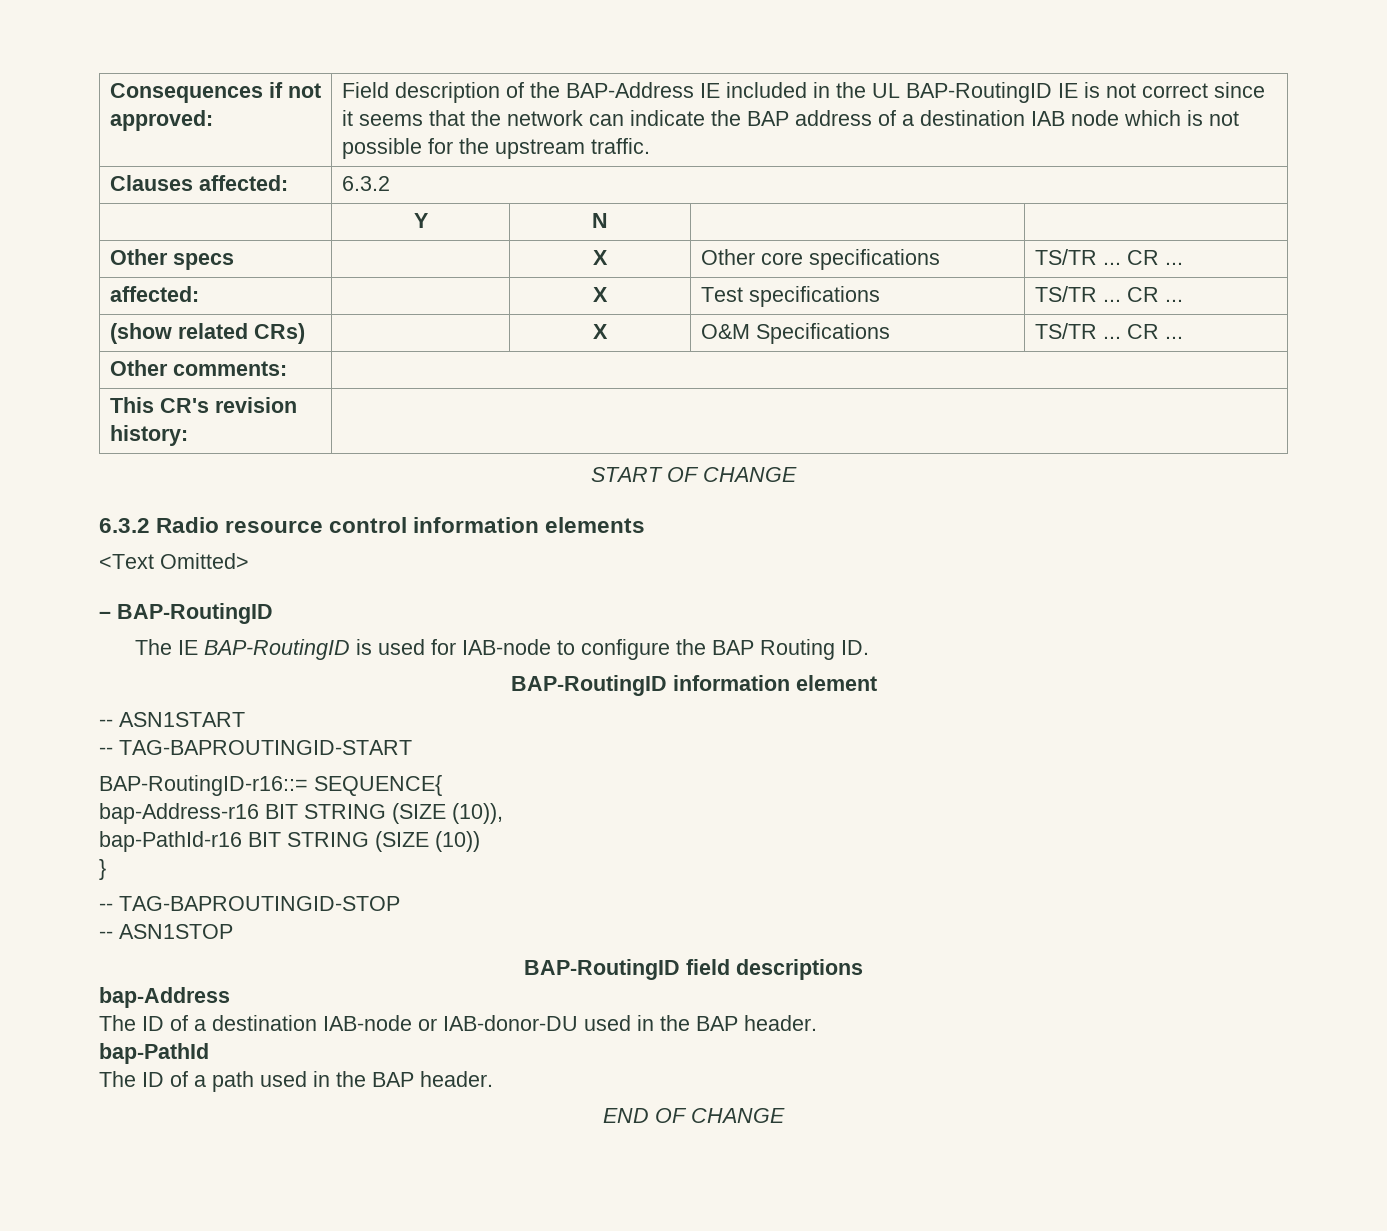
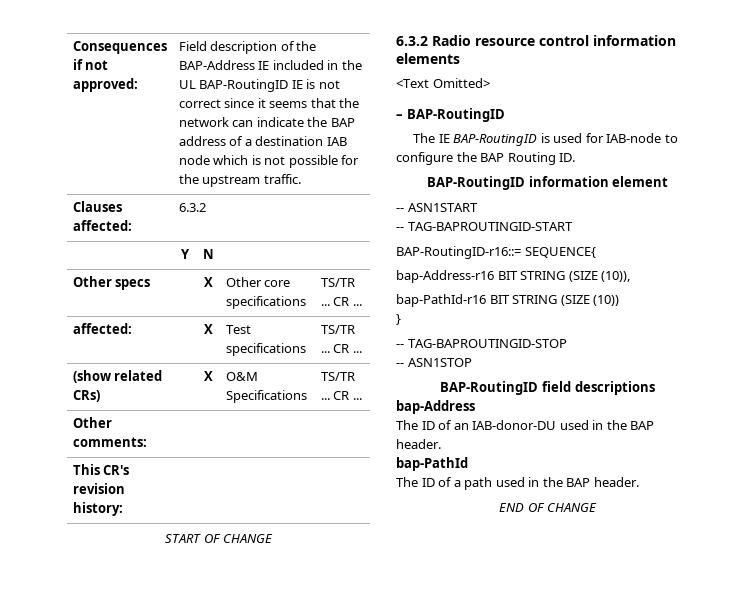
[194,1015,437,1031] a destination IAB-node or -> [453,423,469,430] an

